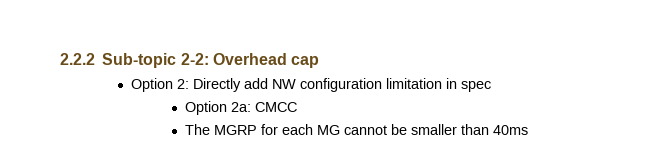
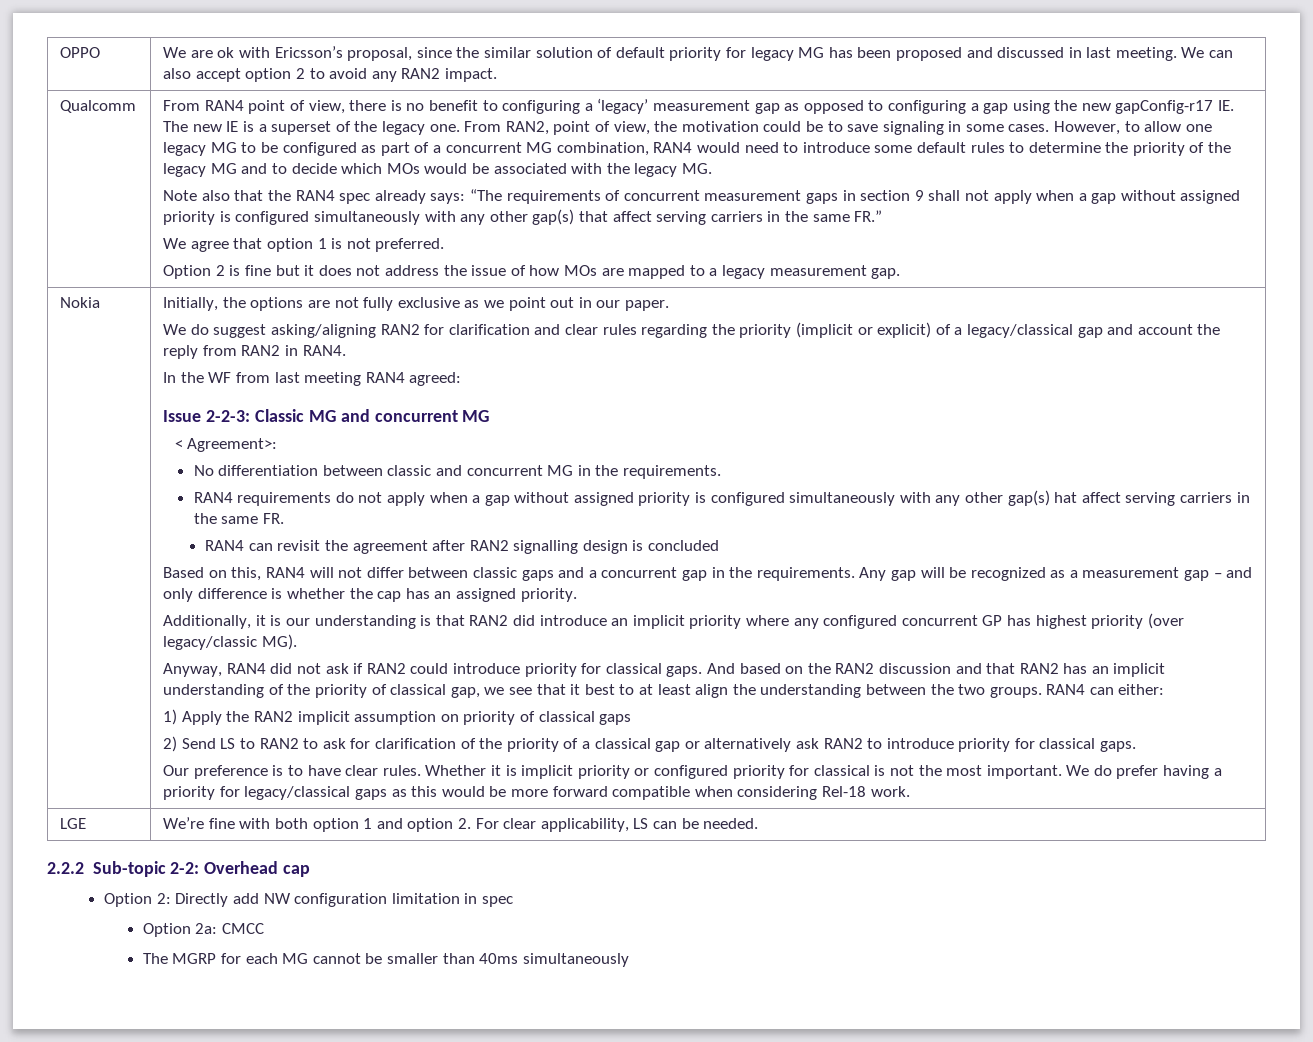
(60, 59) none -> [60,47,101,58] [163,46,1234,61] [163,68,498,82] [60,100,137,113] [163,98,1235,114] [163,121,1212,135] [163,142,1232,156] [163,163,712,177] [163,189,1241,204] [163,209,883,225] [163,238,445,252] [163,265,901,279] [60,297,101,308] [163,297,669,311] [163,322,1221,338] [163,345,346,359] [163,372,462,386] [163,409,490,422] [174,438,278,452] [193,465,721,479] [193,490,1250,506] [193,513,284,524] [205,540,720,554] [163,567,1253,581] [163,588,577,602] [163,613,1184,629] [163,634,297,650] [163,663,1166,677] [163,684,1165,698] [163,709,632,725] [163,736,1137,752] [163,765,1222,779] [163,786,910,800] [60,818,87,829] [163,817,759,832] OPPO | We are ok with Ericsson’s proposal, since the similar solution of default priority for legacy MG has been proposed and discussed in last meeting. We can also accept option 2 to avoid any RAN2 impact. // Qualcomm | From RAN4 point of view, there is no benefit to configuring a ‘legacy’ measurement gap as opposed to configuring a gap using the new gapConfig-r17 IE. The new IE is a superset of the legacy one. From RAN2, point of view, the motivation could be to save signaling in some cases. However, to allow one legacy MG to be configured as part of a concurrent MG combination, RAN4 would need to introduce some default rules to determine the priority of the legacy MG and to decide which MOs would be associated with the legacy MG. // Note also that the RAN4 spec already says: “The requirements of concurrent measurement gaps in section 9 shall not apply when a gap without assigned priority is configured simultaneously with any other gap(s) that affect serving carriers in the same FR.” // We agree that option 1 is not preferred. // Option 2 is fine but it does not address the issue of how MOs are mapped to a legacy measurement gap. // Nokia | Initially, the options are not fully exclusive as we point out in our paper. // We do suggest asking/aligning RAN2 for clarification and clear rules regarding the priority (implicit or explicit) of a legacy/classical gap and account the reply from RAN2 in RAN4. // In the WF from last meeting RAN4 agreed: // Issue 2-2-3: Classic MG and concurrent MG // < Agreement>: // No differentiation between classic and concurrent MG in the requirements. // RAN4 requirements do not apply when a gap without assigned priority is configured simultaneously with any other gap(s) hat affect serving carriers in the same FR. // RAN4 can revisit the agreement after RAN2 signalling design is concluded // Based on this, RAN4 will not differ between classic gaps and a concurrent gap in the requirements. Any gap will be recognized as a measurement gap – and only difference is whether the cap has an assigned priority. // Additionally, it is our understanding is that RAN2 did introduce an implicit priority where any configured concurrent GP has highest priority (over legacy/classic MG). // Anyway, RAN4 did not ask if RAN2 could introduce priority for classical gaps. And based on the RAN2 discussion and that RAN2 has an implicit understanding of the priority of classical gap, we see that it best to at least align the understanding between the two groups. RAN4 can either: // 1) Apply the RAN2 implicit assumption on priority of classical gaps // 2) Send LS to RAN2 to ask for clarification of the priority of a classical gap or alternatively ask RAN2 to introduce priority for classical gaps. // Our preference is to have clear rules. Whether it is implicit priority or configured priority for classical is not the most important. We do prefer having a priority for legacy/classical gaps as this would be more forward compatible when considering Rel-18 work. // LGE | We’re fine with both option 1 and option 2. For clear applicability, LS can be needed. //
(529, 130) none -> [522,953,629,967] simultaneously

